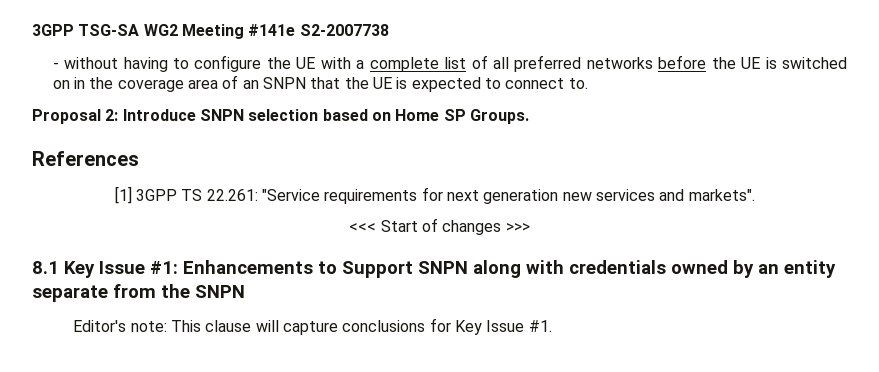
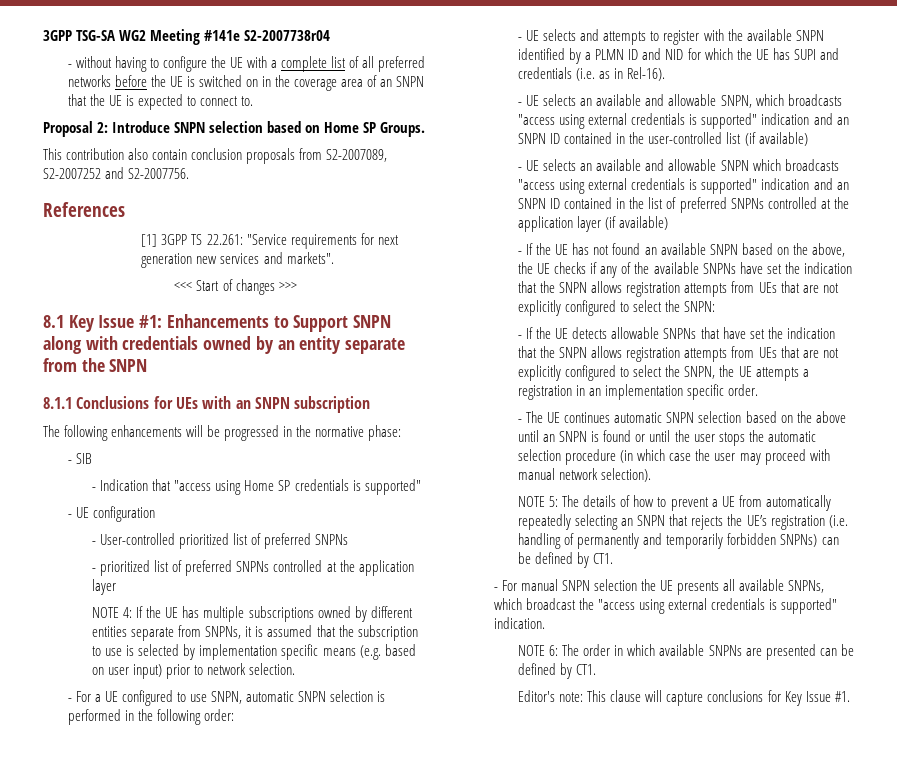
[299,24,389,36] S2-2007738 -> [244,30,331,41] S2-2007738r04
(529, 116) none -> [43,148,388,164] [43,167,190,179] // This contribution also contain conclusion proposals from S2-2007089, S2-2007252 and S2-2007756.
(245, 291) none -> [43,396,371,413] [43,425,402,441] [67,453,92,464] [92,479,421,495] [67,506,155,522] [92,533,349,549] [92,560,414,576] [92,579,117,595] [92,606,413,622] [92,625,418,641] [92,644,416,660] [92,663,296,679] [67,690,386,706] [67,709,234,725] [518,29,824,45] [518,48,839,64] [518,67,666,81] [518,94,842,108] [518,113,849,129] [518,132,808,146] [518,159,839,171] [518,178,849,194] [518,197,849,213] [518,216,669,232] [518,243,845,257] [518,262,852,278] [518,281,839,297] [518,300,716,316] [518,327,835,339] [518,346,839,362] [518,365,809,381] [518,384,759,400] [518,411,846,423] [518,430,816,446] [518,449,830,465] [518,468,652,482] [518,495,831,511] [518,514,848,530] [518,533,839,549] [518,552,614,568] [493,579,825,595] [493,598,837,614] [493,617,545,629] [518,644,854,660] [518,663,597,679] // 8.1.1 Conclusions for UEs with an SNPN subscription // The following enhancements will be progressed in the normative phase: // - SIB // - Indication that "access using Home SP credentials is supported" // - UE configuration // - User-controlled prioritized list of preferred SNPNs // - prioritized list of preferred SNPNs controlled at the application layer // NOTE 4: If the UE has multiple subscriptions owned by different entities separate from SNPNs, it is assumed that the subscription to use is selected by implementation specific means (e.g. based on user input) prior to network selection. // - For a UE configured to use SNPN, automatic SNPN selection is performed in the following order: // - UE selects and attempts to register with the available SNPN identified by a PLMN ID and NID for which the UE has SUPI and credentials (i.e. as in Rel-16). // - UE selects an available and allowable SNPN, which broadcasts "access using external credentials is supported" indication and an SNPN ID contained in the user-controlled list (if available) // - UE selects an available and allowable SNPN which broadcasts "access using external credentials is supported" indication and an SNPN ID contained in the list of preferred SNPNs controlled at the application layer (if available) // - If the UE has not found an available SNPN based on the above, the UE checks if any of the available SNPNs have set the indication that the SNPN allows registration attempts from UEs that are not explicitly configured to select the SNPN: // - If the UE detects allowable SNPNs that have set the indication that the SNPN allows registration attempts from UEs that are not explicitly configured to select the SNPN, the UE attempts a registration in an implementation specific order. // - The UE continues automatic SNPN selection based on the above until an SNPN is found or until the user stops the automatic selection procedure (in which case the user may proceed with manual network selection). // NOTE 5: The details of how to prevent a UE from automatically repeatedly selecting an SNPN that rejects the UE’s registration (i.e. handling of permanently and temporarily forbidden SNPNs) can be defined by CT1. // - For manual SNPN selection the UE presents all available SNPNs, which broadcast the "access using external credentials is supported" indication. // NOTE 6: The order in which available SNPNs are presented can be defined by CT1.

